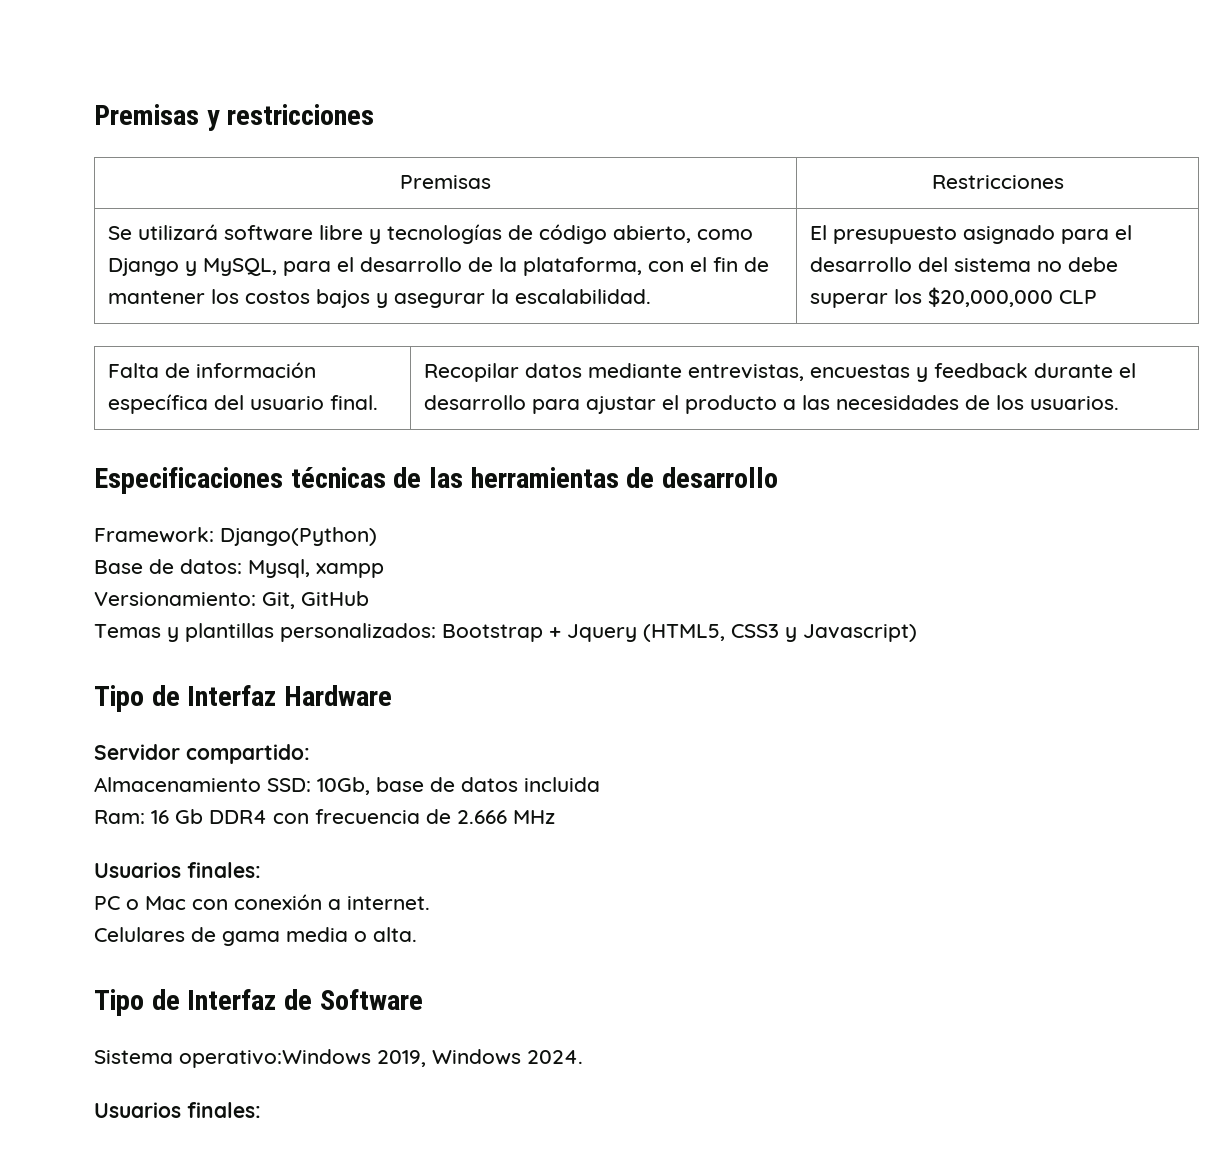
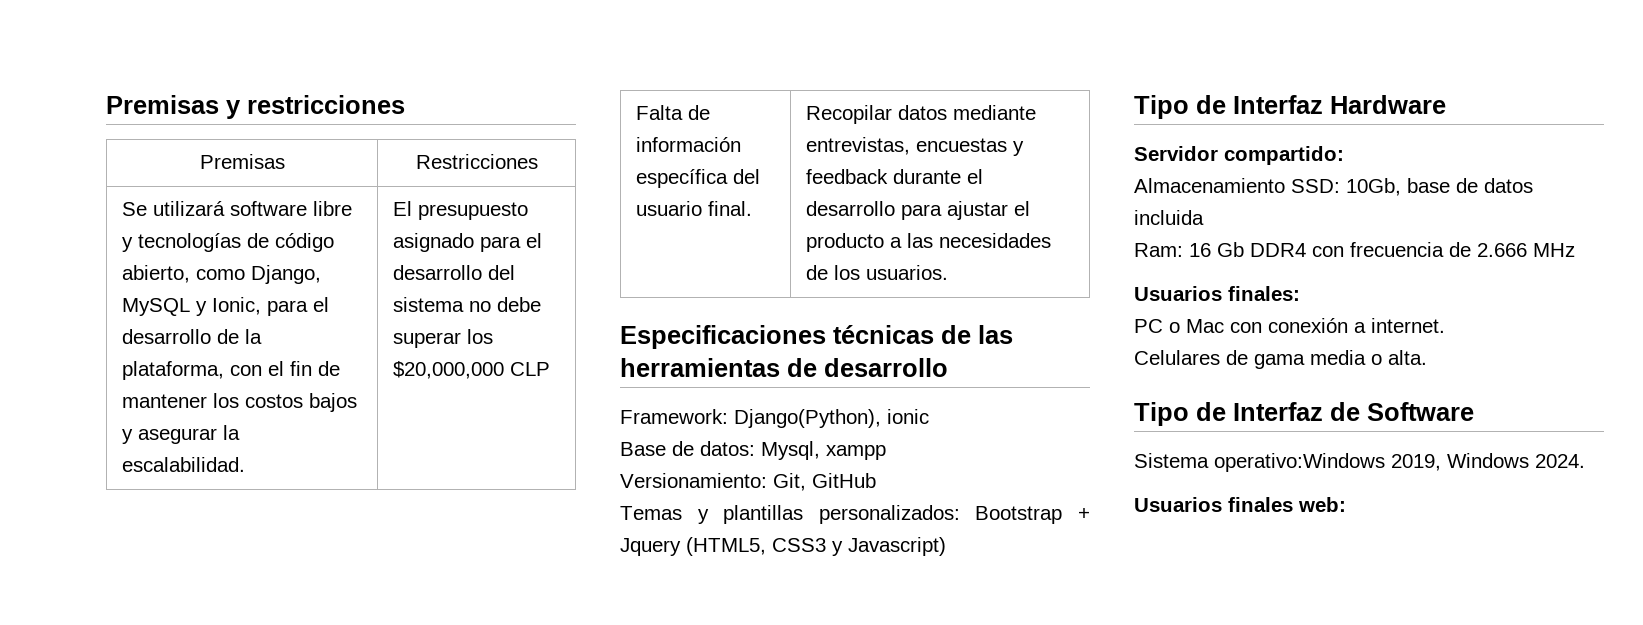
[107,258,277,276] Django y MySQL, -> [251,265,322,284] [122,297,262,316] Django, MySQL y Ionic,
[220,527,377,546] Django(Python) -> [734,409,929,428] Django(Python), ionic
[187,1102,261,1118] finales: -> [1228,497,1346,512] finales web:

